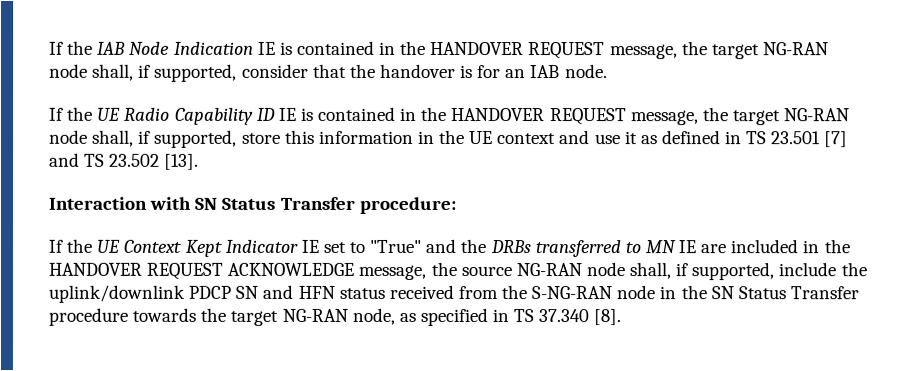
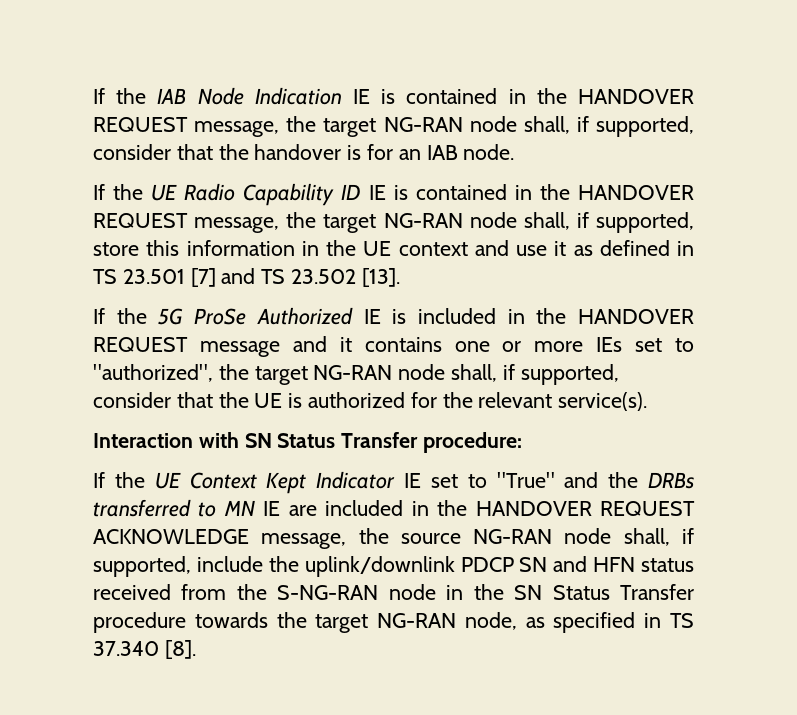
(200, 161) none -> [93,307,694,325] [93,336,694,357] [93,364,619,385] [93,392,648,411] // If the 5G ProSe Authorized IE is included in the HANDOVER REQUEST message and it contains one or more IEs set to "authorized", the target NG-RAN node shall, if supported, consider that the UE is authorized for the relevant service(s).

